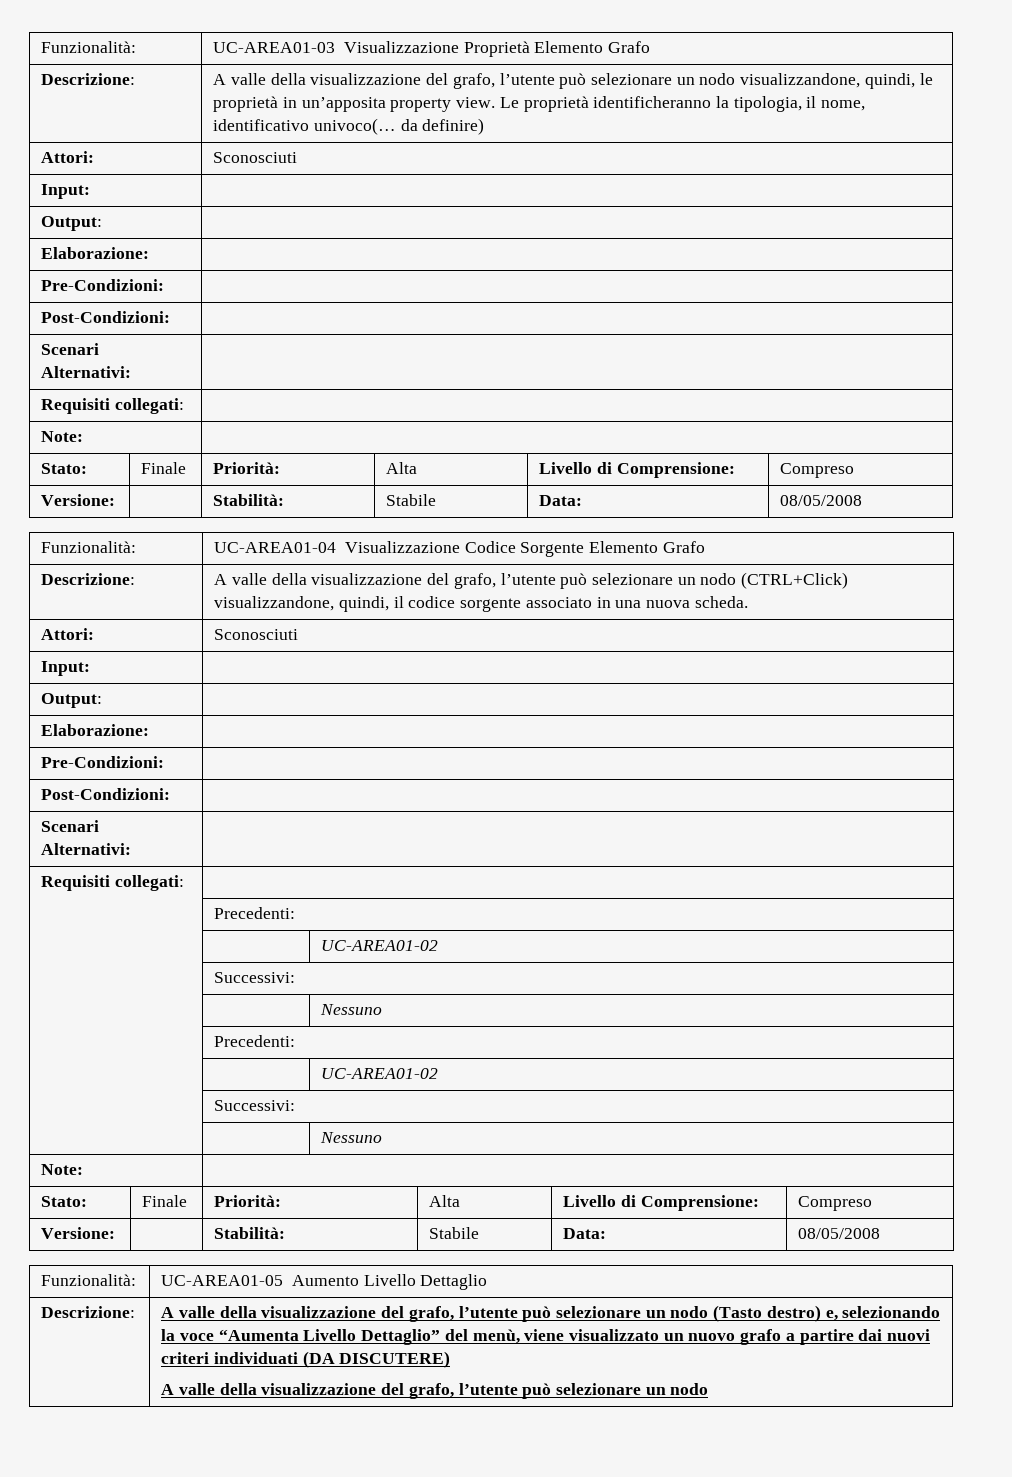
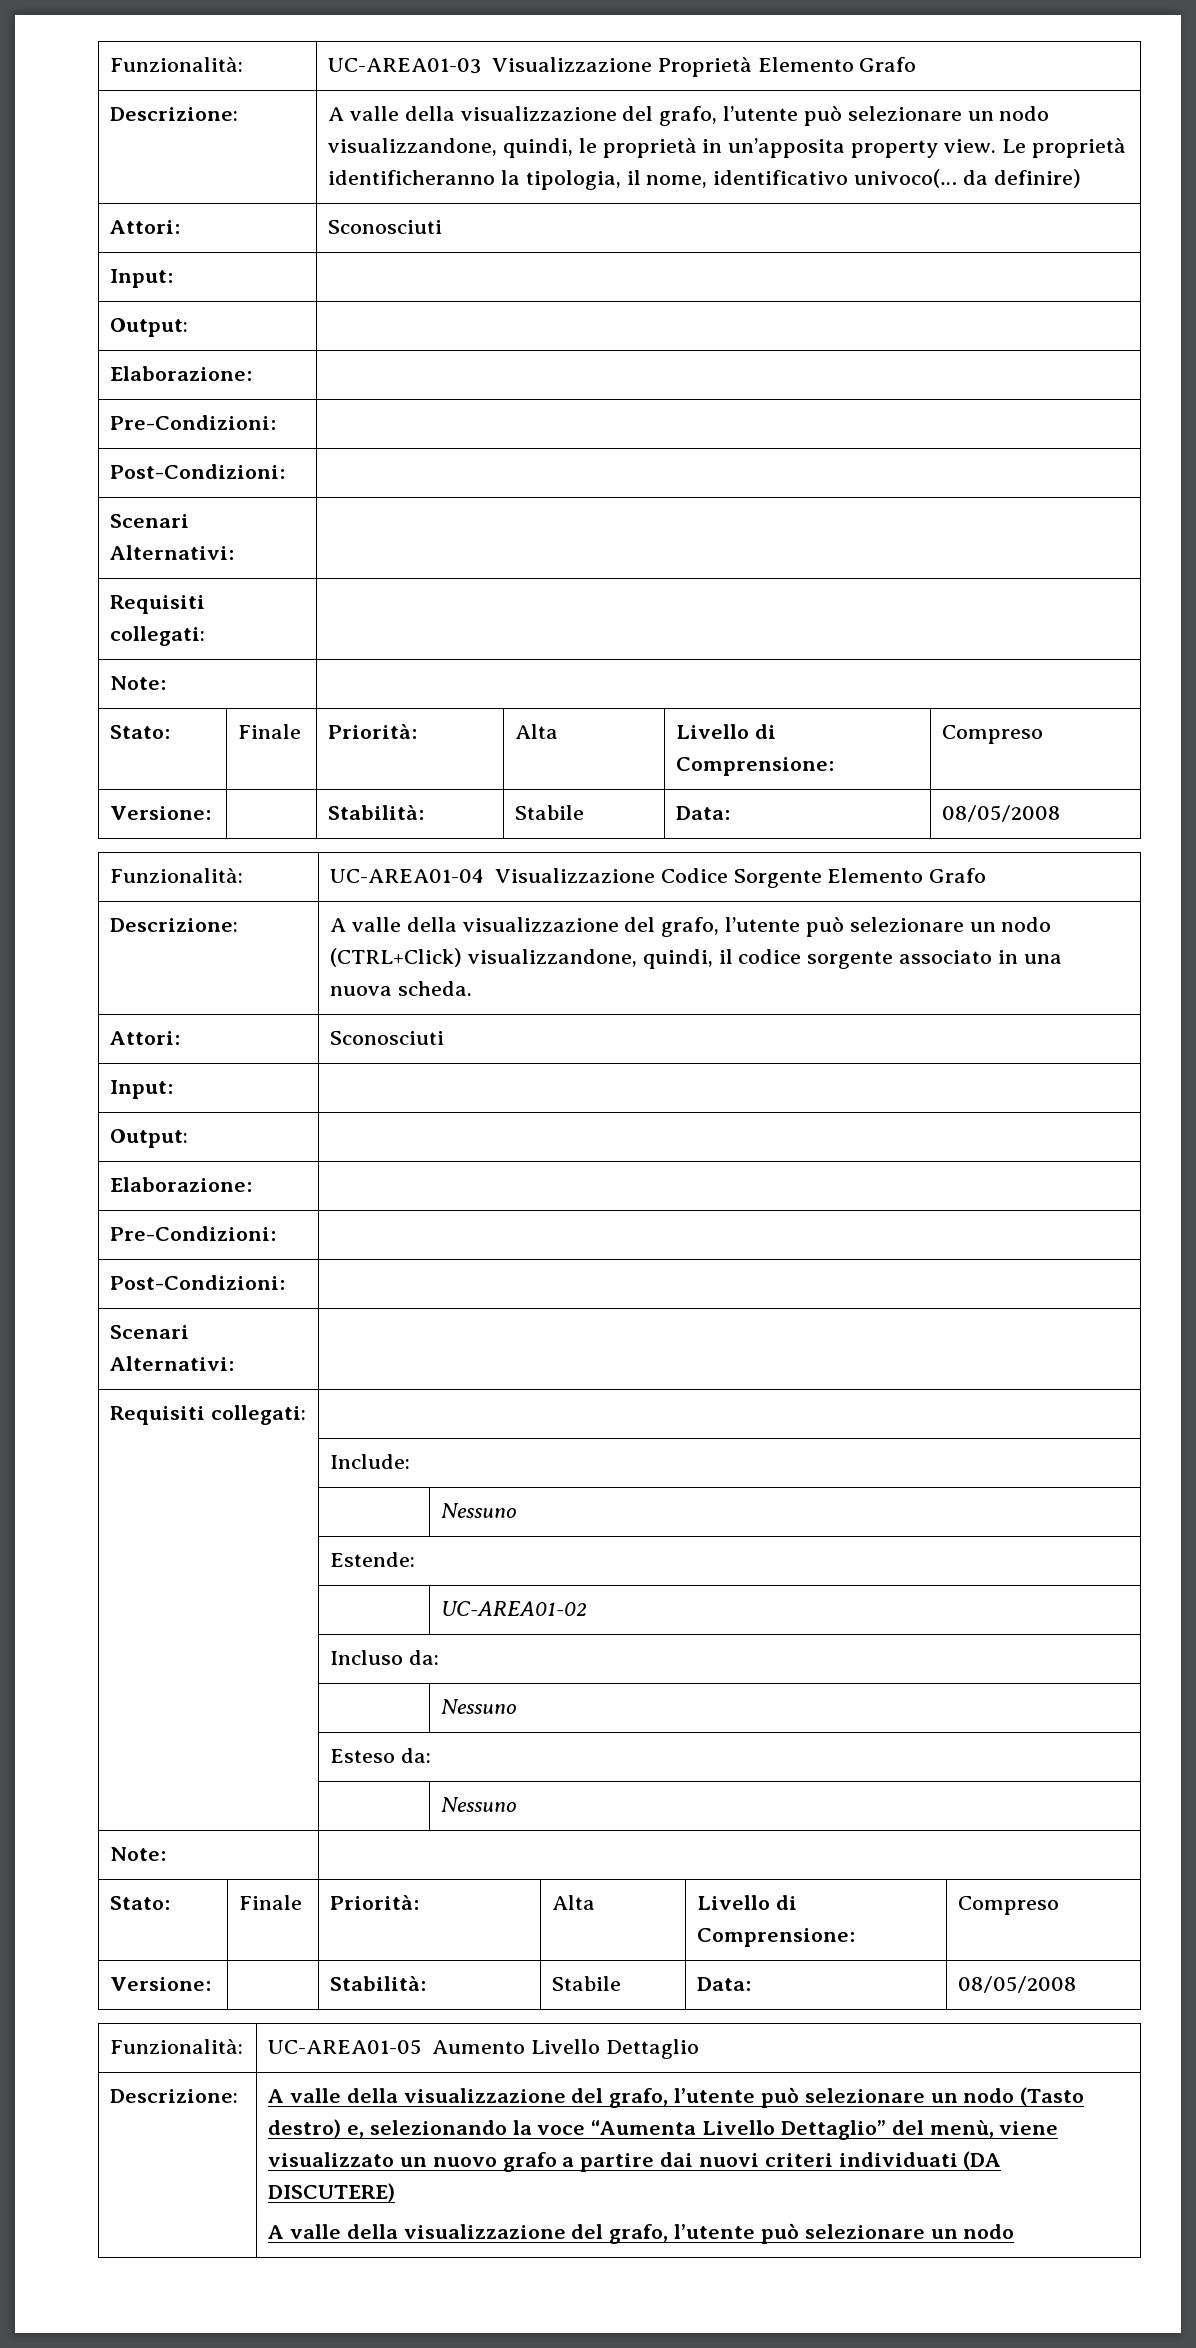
[214,907,296,919] [321,940,439,951] [214,972,296,983] [320,1004,383,1015] [214,1035,296,1047] [321,1068,439,1079] [214,1100,296,1111] Precedenti: // | | UC-AREA01-02 // | Successivi: // | | Nessuno // | Precedenti: // | | UC-AREA01-02 // | Successivi: -> [330,1454,411,1469] [441,1503,517,1518] [330,1552,416,1567] [441,1601,588,1616] [330,1650,440,1665] [441,1699,517,1714] [330,1748,432,1763] Include: // | | Nessuno // | Estende: // | | UC-AREA01-02 // | Incluso da: // | | Nessuno // | Esteso da:

